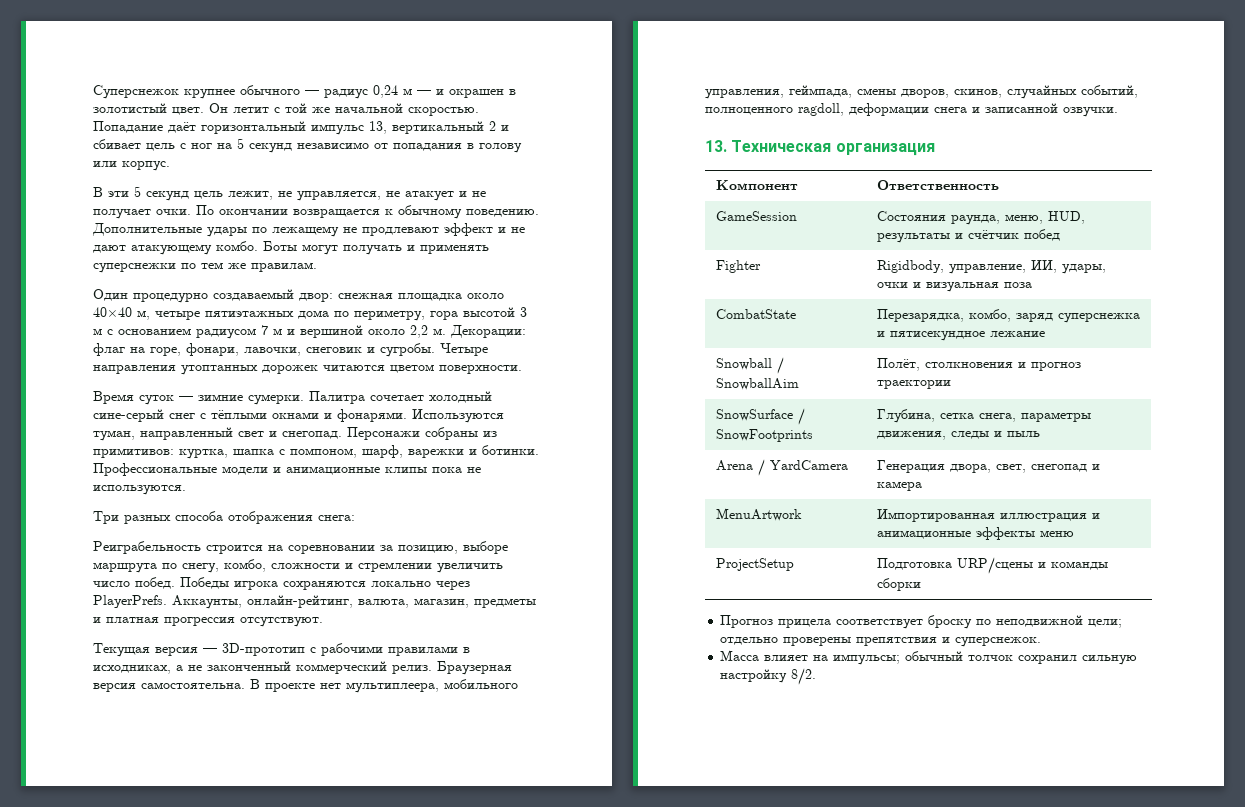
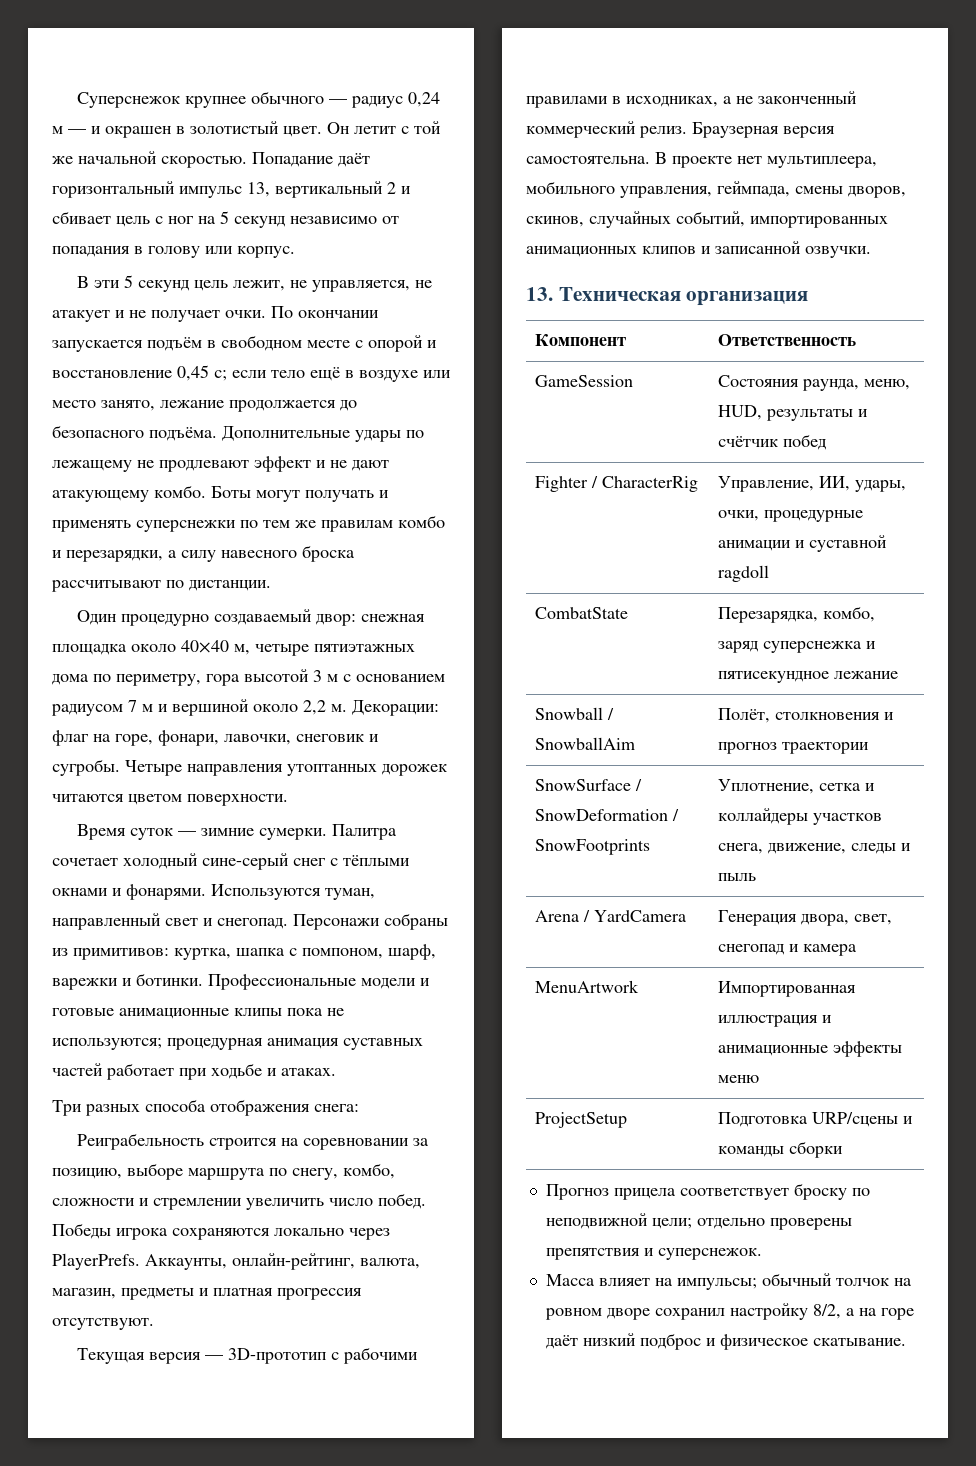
[293,205,539,219] возвращается к обычному поведению. -> [52,335,437,352] [52,365,451,382] [52,400,357,412] [52,425,217,441] запускается подъём в свободном месте с опорой и восстановление 0,45 с; если тело ещё в воздухе или место занято, лежание продолжается до безопасного подъёма.
[251,262,317,272] правилам. -> [321,515,445,532] [52,545,355,562] [51,580,271,592] правилам комбо и перезарядки, а силу навесного броска рассчитывают по дистанции.
(281, 470) none -> [52,1008,114,1016] готовые
[93,485,186,495] используются. -> [52,1038,423,1050] [52,1063,336,1080] используются; процедурная анимация суставных частей работает при ходьбе и атаках.
[705,103,967,116] полноценного ragdoll, деформации снега -> [750,216,888,228] [526,246,696,257] импортированных анимационных клипов
[876,260,1106,274] [876,282,1032,292] | Rigidbody, управление, ИИ, удары, очки и визуальная поза -> [591,476,699,492] [718,476,907,492] [718,510,864,522] [718,535,888,552] [718,565,770,582] / CharacterRig | Управление, ИИ, удары, очки, процедурные анимации и суставной ragdoll
(805, 416) none -> [535,809,680,821] SnowDeformation /
[876,409,1091,423] [876,431,946,440] Глубина, сетка снега, параметры движения, -> [718,779,876,794] [718,808,883,825] [718,843,847,854] Уплотнение, сетка и коллайдеры участков снега, движение,
[1018,655,1138,665] [720,668,817,685] сохранил сильную настройку 8/2. -> [893,1278,912,1286] [544,1303,914,1320] [545,1333,906,1350] на ровном дворе сохранил настройку 8/2, а на горе даёт низкий подброс и физическое скатывание.

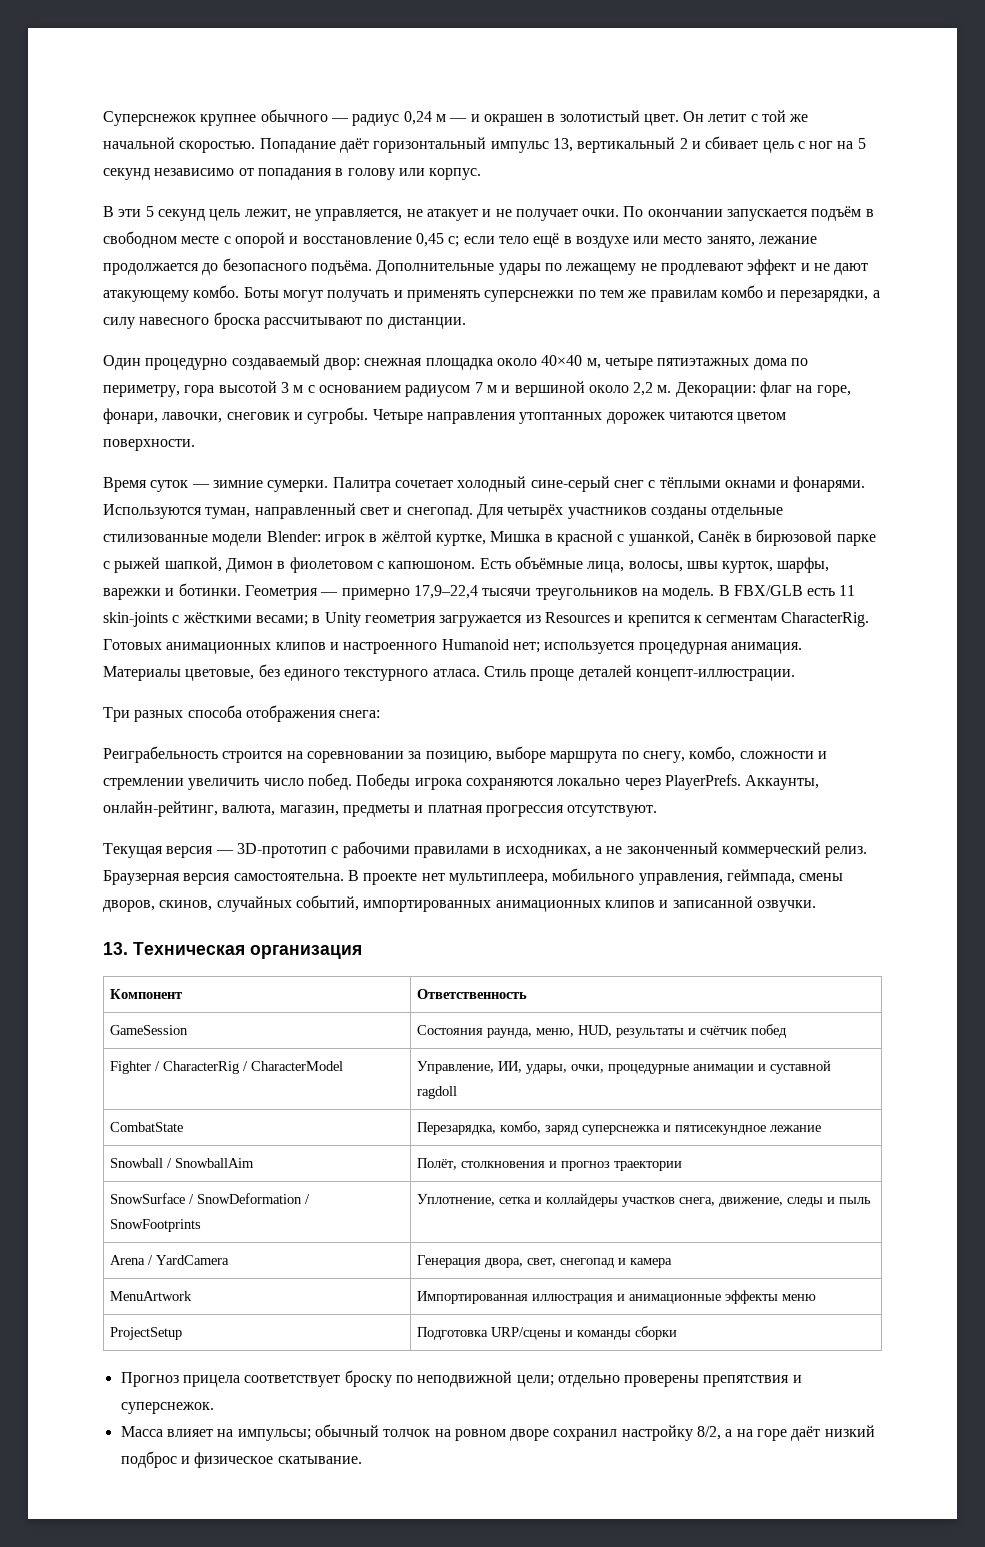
[293,913,448,930] [52,944,436,960] [52,973,430,990] [52,1008,344,1019] [52,1038,423,1050] [52,1063,336,1080] Персонажи собраны из примитивов: куртка, шапка с помпоном, шарф, варежки и ботинки. Профессиональные модели и готовые анимационные клипы пока не используются; процедурная анимация суставных частей работает при ходьбе и атаках. -> [476,504,784,519] [103,529,876,546] [103,556,830,573] [103,583,856,600] [103,612,870,627] [103,639,802,654] [103,664,795,681] Для четырёх участников созданы отдельные стилизованные модели Blender: игрок в жёлтой куртке, Мишка в красной с ушанкой, Санёк в бирюзовой парке с рыжей шапкой, Димон в фиолетовом с капюшоном. Есть объёмные лица, волосы, швы курток, шарфы, варежки и ботинки. Геометрия — примерно 17,9–22,4 тысячи треугольников на модель. В FBX/GLB есть 11 skin-joints с жёсткими весами; в Unity геометрия загружается из Resources и крепится к сегментам CharacterRig. Готовых анимационных клипов и настроенного Humanoid нет; используется процедурная анимация. Материалы цветовые, без единого текстурного атласа. Стиль проще деталей концепт-иллюстрации.
(699, 484) none -> [243,1061,344,1071] / CharacterModel

